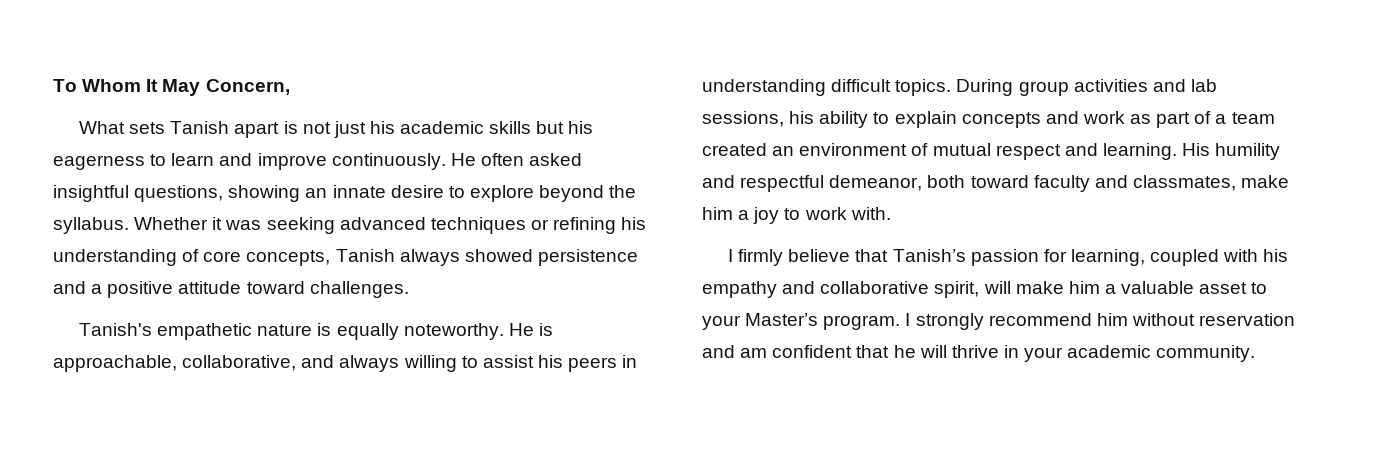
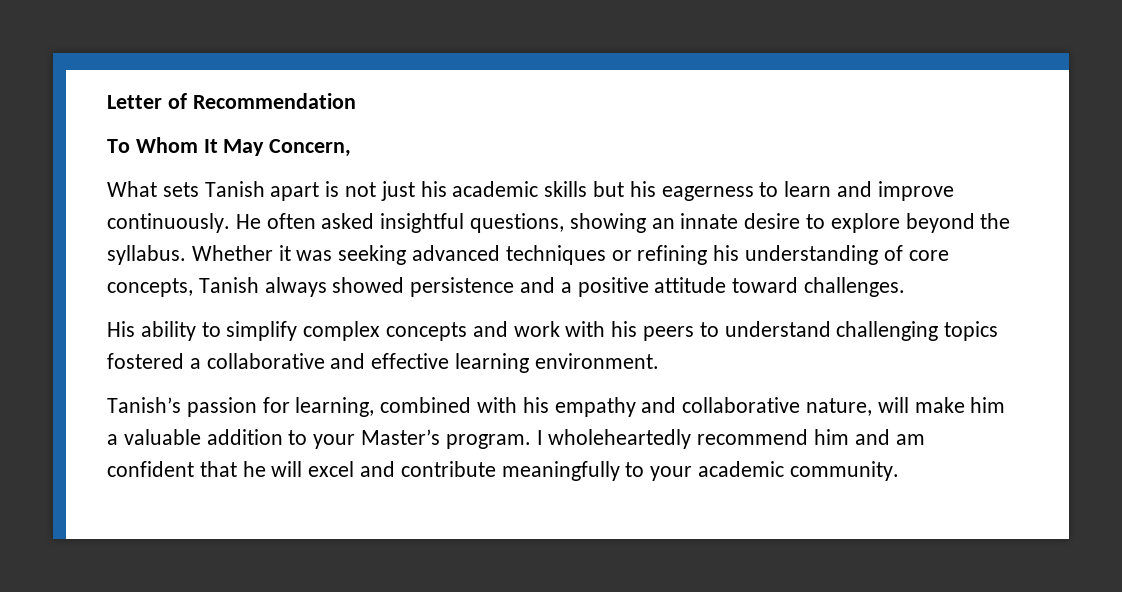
(53, 85) none -> [107,93,356,109] Letter of Recommendation //
[79,323,553,340] [53,355,638,372] [702,79,1217,96] [702,111,1275,128] [702,143,1281,160] [702,175,1290,192] [702,207,891,224] [728,249,889,266] Tanish's empathetic nature is equally noteworthy. He is approachable, collaborative, and always willing to assist his peers in understanding difficult topics. During group activities and lab sessions, his ability to explain concepts and work as part of a team created an environment of mutual respect and learning. His humility and respectful demeanor, both toward faculty and classmates, make him a joy to work with. // I firmly believe that -> [107,321,999,341] [107,353,659,373] His ability to simplify complex concepts and work with his peers to understand challenging topics fostered a collaborative and effective learning environment. //
[1150,249,1220,266] coupled -> [380,397,472,413] combined
[934,281,980,298] spirit, -> [806,398,873,416] nature,
[1199,282,1248,294] asset -> [206,429,283,445] addition
[915,313,984,330] strongly -> [548,429,692,449] wholeheartedly
[1131,313,1296,326] without reservation -> (850, 437) none
[951,345,1019,358] thrive in -> [308,461,645,481] excel and contribute meaningfully to

